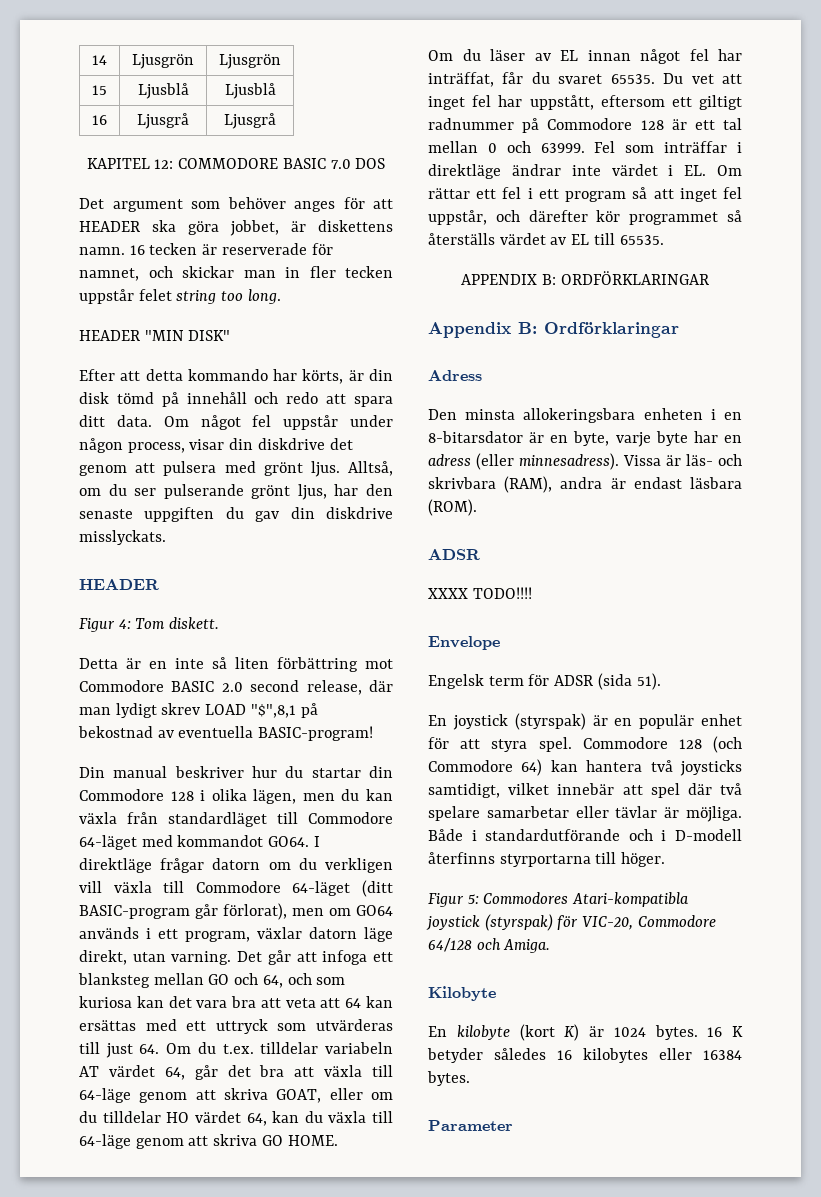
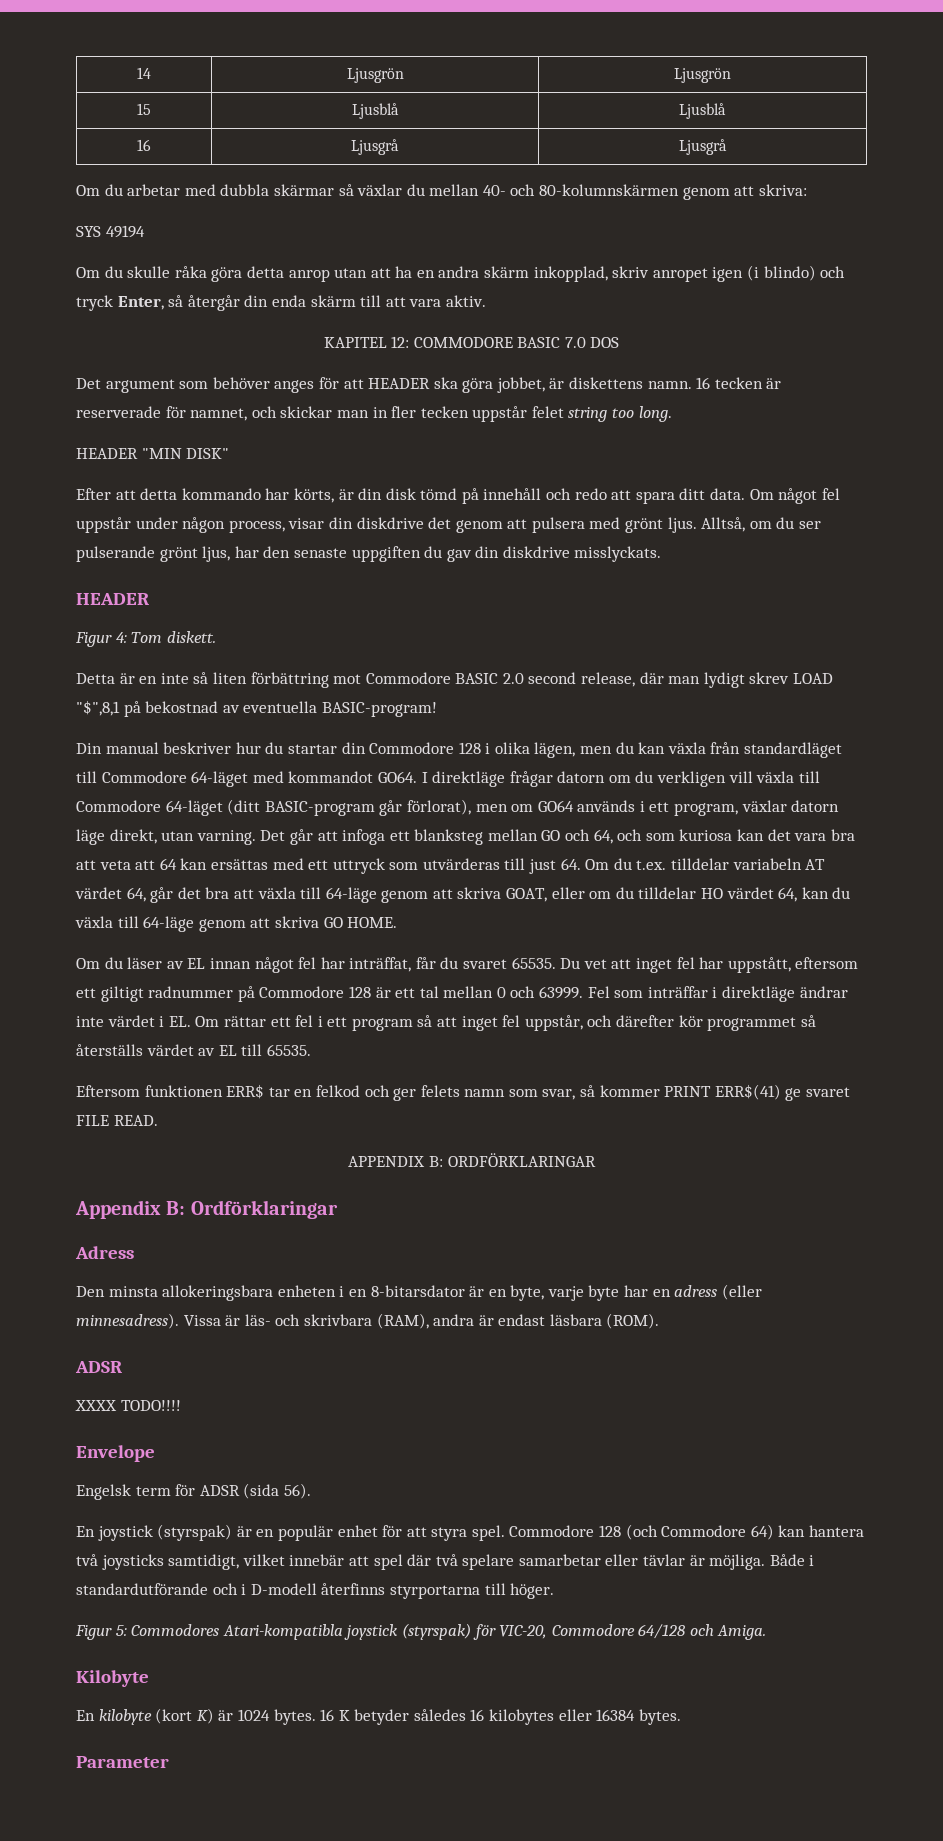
(276, 121) none -> [76,184,807,200] [76,225,145,238] [76,265,846,282] [76,295,486,311] // Om du arbetar med dubbla skärmar så växlar du mellan 40- och 80-kolumnskärmen genom att skriva: // SYS 49194 // Om du skulle råka göra detta anrop utan att ha en andra skärm inkopplad, skriv anropet igen (i blindo) och tryck Enter, så återgår din enda skärm till att vara aktiv.
(664, 240) none -> [76,1084,851,1101] [76,1115,158,1126] // Eftersom funktionen ERR$ tar en felkod och ger felets namn som svar, så kommer PRINT ERR$(41) ge svaret FILE READ.
[636,673,661,690] 51). -> [283,1483,311,1499] 56).

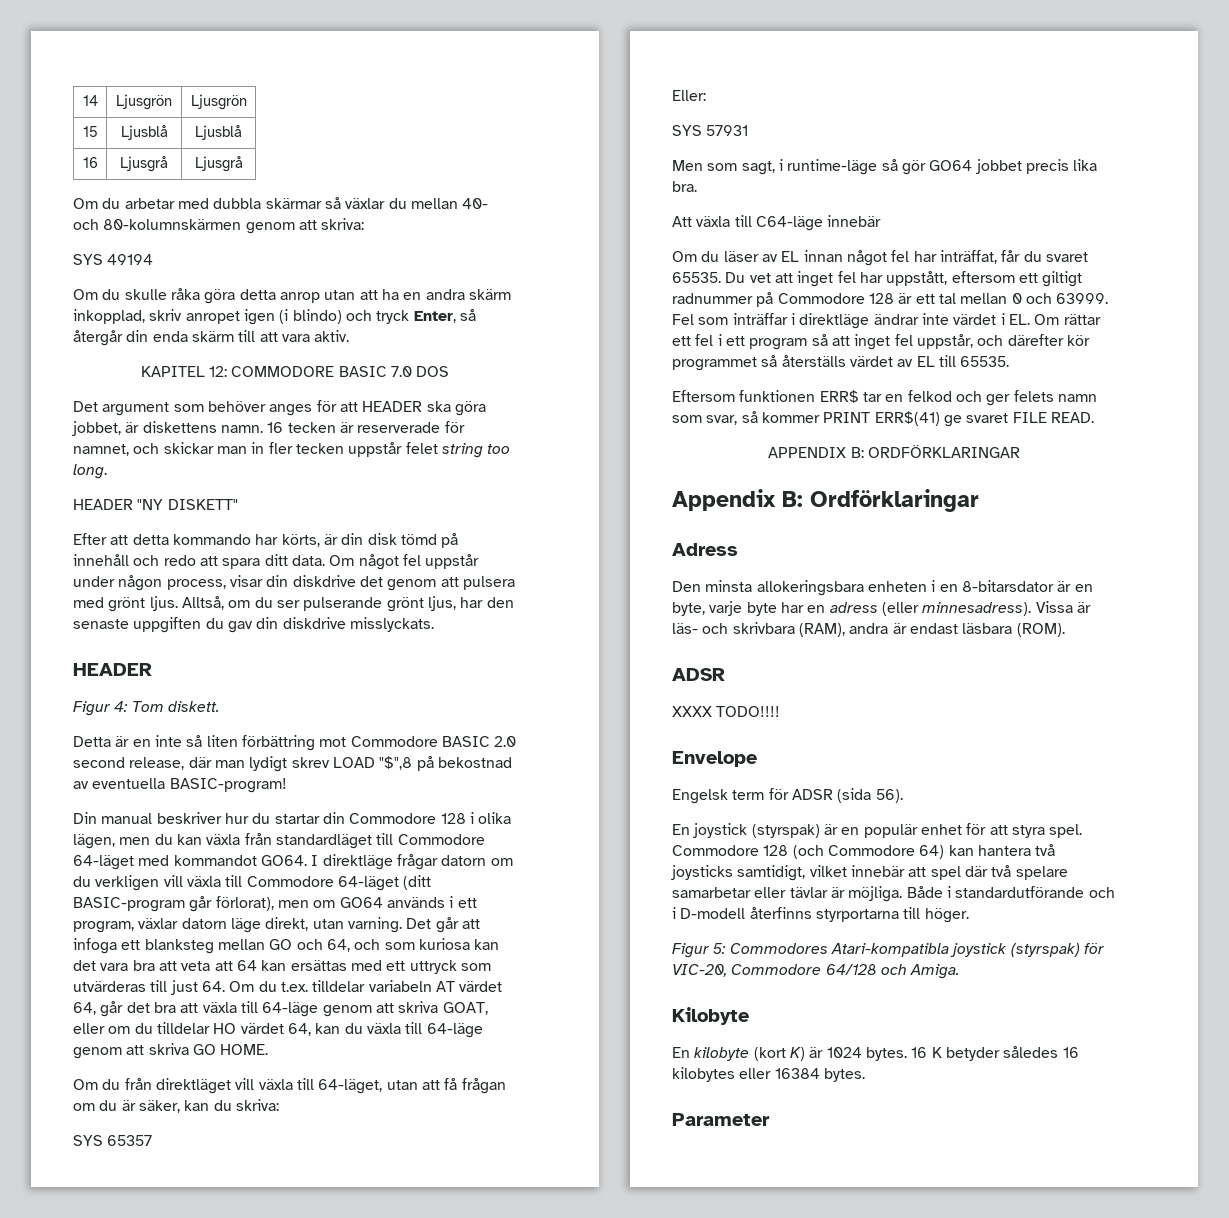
[141,448,230,459] "MIN DISK" -> [137,499,238,510] "NY DISKETT"
[76,700,120,716] "$",8,1 -> [379,756,413,770] "$",8
(398, 922) none -> [73,1078,506,1094] [73,1099,279,1113] [73,1135,153,1146] [672,90,706,101] [672,125,749,136] [672,159,1098,175] [672,181,697,192] [672,215,882,231] // Om du från direktläget vill växla till 64-läget, utan att få frågan om du är säker, kan du skriva: // SYS 65357 // Eller: // SYS 57931 // Men som sagt, i runtime-läge så gör GO64 jobbet precis lika bra. // Att växla till C64-läge innebär

